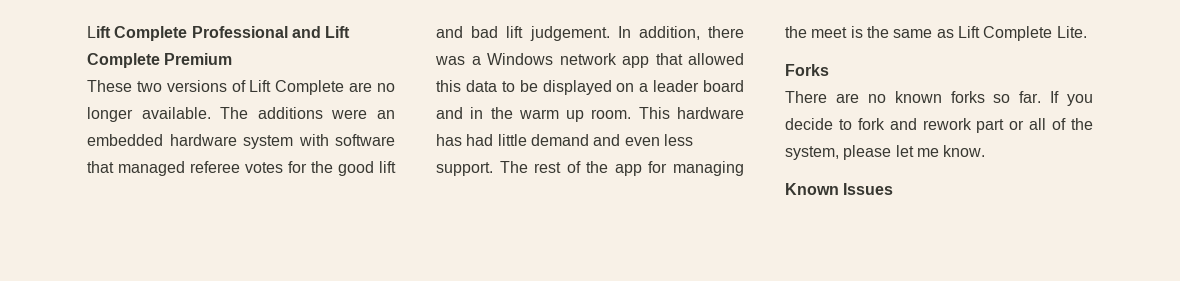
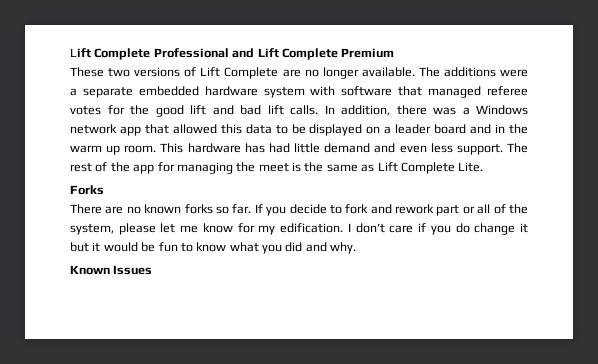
[377,110,395,119] an -> [70,87,133,98] a separate
[529,26,610,41] judgement. -> [290,105,318,115] calls.
[943,145,986,157] know. -> [202,223,528,235] [70,242,357,254] know for my edification. I don’t care if you do change it but it would be fun to know what you did and why.

